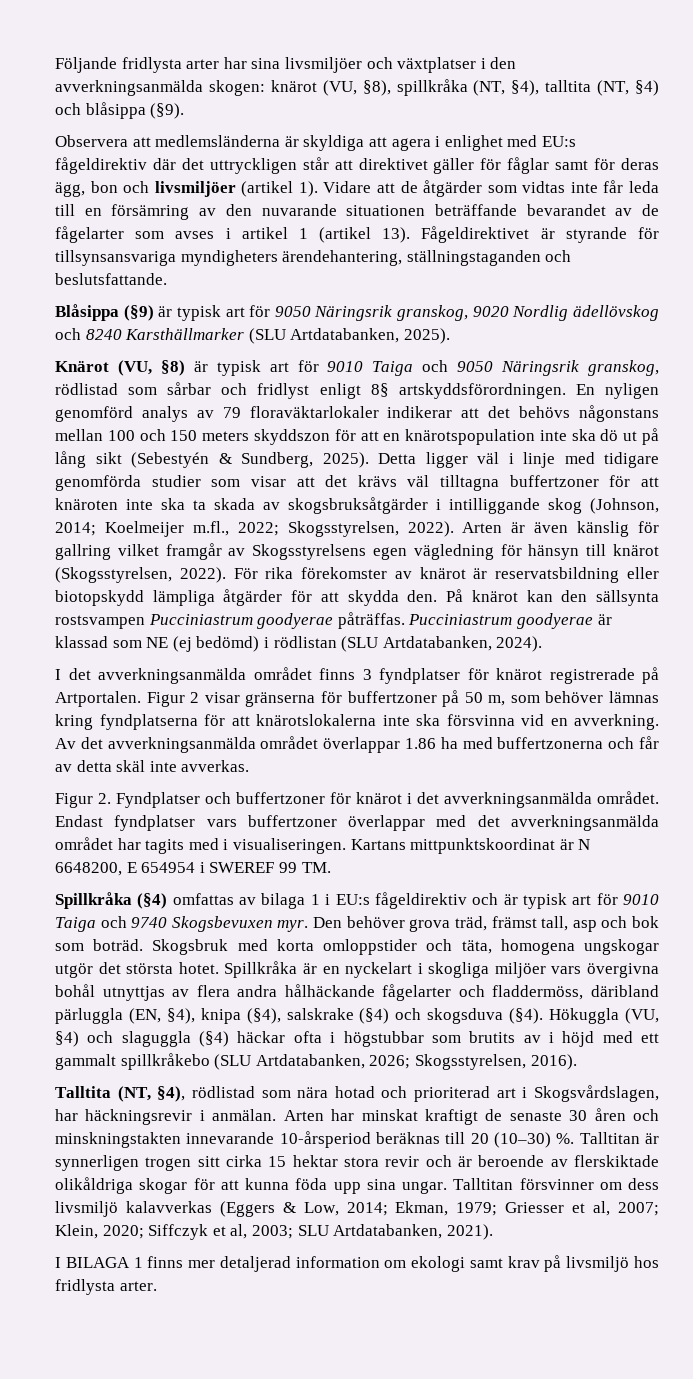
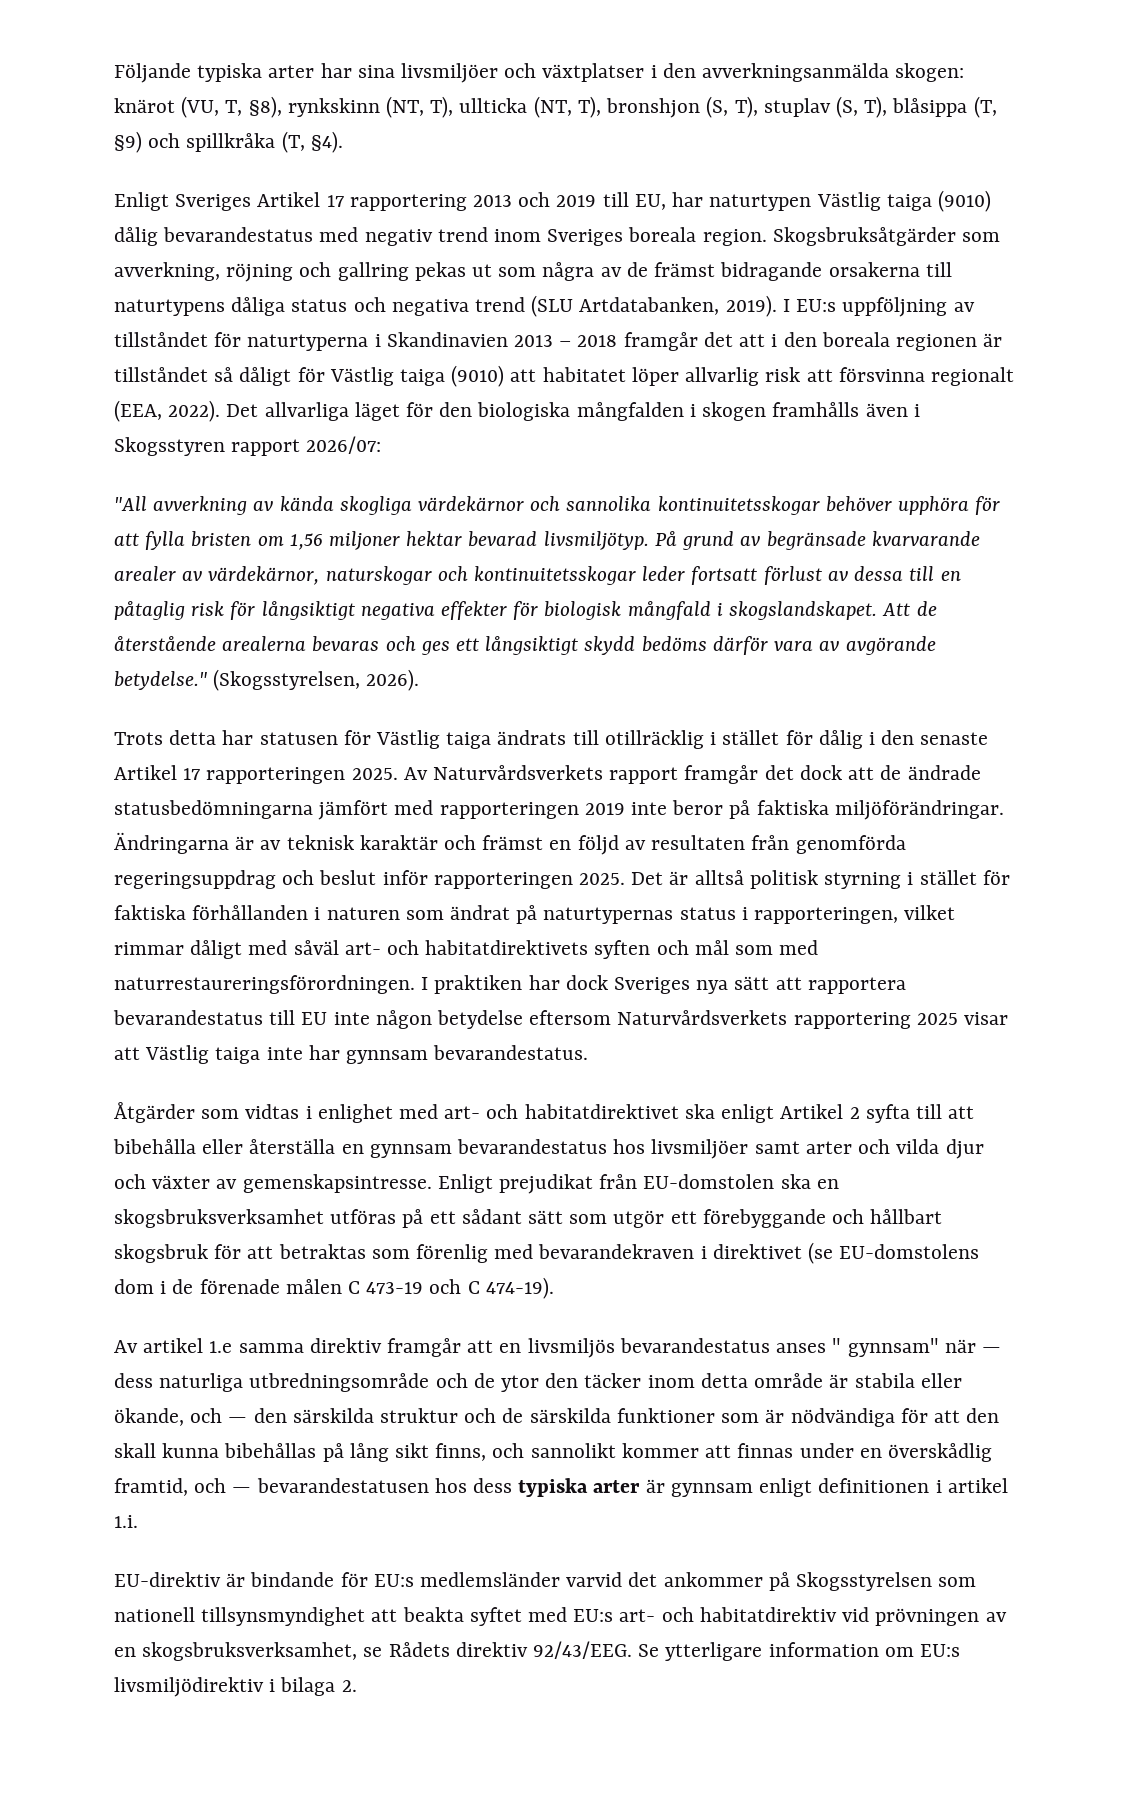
[121,57,182,73] fridlysta -> [197,63,263,82] typiska
[362,79,659,96] [55,102,185,119] [55,135,576,151] [55,157,659,174] [55,180,659,197] [55,204,659,220] [55,226,659,243] [55,250,572,266] [55,273,167,285] [55,304,659,321] [55,328,450,344] [55,360,659,376] [55,382,659,399] [55,405,659,422] [55,428,660,445] [55,451,659,468] [55,475,659,491] [55,497,659,514] [55,521,659,537] [55,543,659,560] [55,567,659,583] [55,589,660,606] [55,612,612,629] [55,636,543,652] [55,667,659,684] [55,690,659,707] [55,714,659,730] [55,736,659,753] [55,760,250,772] [55,791,659,808] [55,815,659,831] [55,837,591,854] [55,862,331,876] [55,892,659,909] [55,916,659,932] [55,939,659,955] [55,961,659,978] [55,984,659,1001] [55,1008,660,1024] [55,1031,659,1047] [55,1053,577,1070] [55,1085,659,1102] [55,1108,659,1125] [55,1131,659,1148] [55,1155,659,1171] [55,1177,659,1194] [55,1201,659,1217] [55,1224,493,1240] [55,1255,659,1272] [55,1279,157,1295] §8), spillkråka (NT, §4), talltita (NT, §4) och blåsippa (§9). // Observera att medlemsländerna är skyldiga att agera i enlighet med EU:s fågeldirektiv där det uttryckligen står att direktivet gäller för fåglar samt för deras ägg, bon och livsmiljöer (artikel 1). Vidare att de åtgärder som vidtas inte får leda till en försämring av den nuvarande situationen beträffande bevarandet av de fågelarter som avses i artikel 1 (artikel 13). Fågeldirektivet är styrande för tillsynsansvariga myndigheters ärendehantering, ställningstaganden och beslutsfattande. // Blåsippa (§9) är typisk art för 9050 Näringsrik granskog, 9020 Nordlig ädellövskog och 8240 Karsthällmarker (SLU Artdatabanken, 2025). // Knärot (VU, §8) är typisk art för 9010 Taiga och 9050 Näringsrik granskog, rödlistad som sårbar och fridlyst enligt 8§ artskyddsförordningen. En nyligen genomförd analys av 79 floraväktarlokaler indikerar att det behövs någonstans mellan 100 och 150 meters skyddszon för att en knärotspopulation inte ska dö ut på lång sikt (Sebestyén & Sundberg, 2025). Detta ligger väl i linje med tidigare genomförda studier som visar att det krävs väl tilltagna buffertzoner för att knäroten inte ska ta skada av skogsbruksåtgärder i intilliggande skog (Johnson, 2014; Koelmeijer m.fl., 2022; Skogsstyrelsen, 2022). Arten är även känslig för gallring vilket framgår av Skogsstyrelsens egen vägledning för hänsyn till knärot (Skogsstyrelsen, 2022). För rika förekomster av knärot är reservatsbildning eller biotopskydd lämpliga åtgärder för att skydda den. På knärot kan den sällsynta rostsvampen Pucciniastrum goodyerae påträffas. Pucciniastrum goodyerae är klassad som NE (ej bedömd) i rödlistan (SLU Artdatabanken, 2024). // I det avverkningsanmälda området finns 3 fyndplatser för knärot registrerade på Artportalen. Figur 2 visar gränserna för buffertzoner på 50 m, som behöver lämnas kring fyndplatserna för att knärotslokalerna inte ska försvinna vid en avverkning. Av det avverkningsanmälda området överlappar 1.86 ha med buffertzonerna och får av detta skäl inte avverkas. // Figur 2. Fyndplatser och buffertzoner för knärot i det avverkningsanmälda området. Endast fyndplatser vars buffertzoner överlappar med det avverkningsanmälda området har tagits med i visualiseringen. Kartans mittpunktskoordinat är N 6648200, E 654954 i SWEREF 99 TM. // Spillkråka (§4) omfattas av bilaga 1 i EU:s fågeldirektiv och är typisk art för 9010 Taiga och 9740 Skogsbevuxen myr. Den behöver grova träd, främst tall, asp och bok som boträd. Skogsbruk med korta omloppstider och täta, homogena ungskogar utgör det största hotet. Spillkråka är en nyckelart i skogliga miljöer vars övergivna bohål utnyttjas av flera andra hålhäckande fågelarter och fladdermöss, däribland pärluggla (EN, §4), knipa (§4), salskrake (§4) och skogsduva (§4). Hökuggla (VU, §4) och slaguggla (§4) häckar ofta i högstubbar som brutits av i höjd med ett gammalt spillkråkebo (SLU Artdatabanken, 2026; Skogsstyrelsen, 2016). // Talltita (NT, §4), rödlistad som nära hotad och prioriterad art i Skogsvårdslagen, har häckningsrevir i anmälan. Arten har minskat kraftigt de senaste 30 åren och minskningstakten innevarande 10-årsperiod beräknas till 20 (10–30) %. Talltitan är synnerligen trogen sitt cirka 15 hektar stora revir och är beroende av flerskiktade olikåldriga skogar för att kunna föda upp sina ungar. Talltitan försvinner om dess livsmiljö kalavverkas (Eggers & Low, 2014; Ekman, 1979; Griesser et al, 2007; Klein, 2020; Siffczyk et al, 2003; SLU Artdatabanken, 2021). // I BILAGA 1 finns mer detaljerad information om ekologi samt krav på livsmiljö hos fridlysta arter. -> [225,96,997,118] [114,131,343,153] [114,190,991,212] [114,227,1001,246] [114,262,952,282] [114,295,975,317] [114,332,1003,351] [114,365,1014,387] [114,400,920,422] [114,436,382,456] [114,496,1001,515] [114,531,980,550] [114,566,961,585] [114,601,937,620] [114,636,936,655] [114,669,420,691] [114,730,989,749] [114,765,981,784] [114,800,1004,820] [114,832,906,855] [114,870,1010,889] [114,905,956,924] [114,940,819,959] [114,975,906,994] [113,1010,1009,1029] [114,1045,589,1064] [114,1102,975,1123] [113,1139,984,1159] [114,1174,839,1194] [114,1209,943,1228] [114,1242,980,1264] [114,1277,554,1299] [114,1338,1001,1358] [114,1373,962,1392] [114,1408,1000,1427] [114,1443,992,1462] [114,1478,1008,1497] [114,1515,138,1528] [114,1572,977,1591] [114,1607,1007,1626] [114,1641,961,1661] [114,1677,357,1697] T, §8), rynkskinn (NT, T), ullticka (NT, T), bronshjon (S, T), stuplav (S, T), blåsippa (T, §9) och spillkråka (T, §4). // Enligt Sveriges Artikel 17 rapportering 2013 och 2019 till EU, har naturtypen Västlig taiga (9010) dålig bevarandestatus med negativ trend inom Sveriges boreala region. Skogsbruksåtgärder som avverkning, röjning och gallring pekas ut som några av de främst bidragande orsakerna till naturtypens dåliga status och negativa trend (SLU Artdatabanken, 2019). I EU:s uppföljning av tillståndet för naturtyperna i Skandinavien 2013 – 2018 framgår det att i den boreala regionen är tillståndet så dåligt för Västlig taiga (9010) att habitatet löper allvarlig risk att försvinna regionalt (EEA, 2022). Det allvarliga läget för den biologiska mångfalden i skogen framhålls även i Skogsstyren rapport 2026/07: // "All avverkning av kända skogliga värdekärnor och sannolika kontinuitetsskogar behöver upphöra för att fylla bristen om 1,56 miljoner hektar bevarad livsmiljötyp. På grund av begränsade kvarvarande arealer av värdekärnor, naturskogar och kontinuitetsskogar leder fortsatt förlust av dessa till en påtaglig risk för långsiktigt negativa effekter för biologisk mångfald i skogslandskapet. Att de återstående arealerna bevaras och ges ett långsiktigt skydd bedöms därför vara av avgörande betydelse." (Skogsstyrelsen, 2026). // Trots detta har statusen för Västlig taiga ändrats till otillräcklig i stället för dålig i den senaste Artikel 17 rapporteringen 2025. Av Naturvårdsverkets rapport framgår det dock att de ändrade statusbedömningarna jämfört med rapporteringen 2019 inte beror på faktiska miljöförändringar. Ändringarna är av teknisk karaktär och främst en följd av resultaten från genomförda regeringsuppdrag och beslut inför rapporteringen 2025. Det är alltså politisk styrning i stället för faktiska förhållanden i naturen som ändrat på naturtypernas status i rapporteringen, vilket rimmar dåligt med såväl art- och habitatdirektivets syften och mål som med naturrestaureringsförordningen. I praktiken har dock Sveriges nya sätt att rapportera bevarandestatus till EU inte någon betydelse eftersom Naturvårdsverkets rapportering 2025 visar att Västlig taiga inte har gynnsam bevarandestatus. // Åtgärder som vidtas i enlighet med art- och habitatdirektivet ska enligt Artikel 2 syfta till att bibehålla eller återställa en gynnsam bevarandestatus hos livsmiljöer samt arter och vilda djur och växter av gemenskapsintresse. Enligt prejudikat från EU-domstolen ska en skogsbruksverksamhet utföras på ett sådant sätt som utgör ett förebyggande och hållbart skogsbruk för att betraktas som förenlig med bevarandekraven i direktivet (se EU-domstolens dom i de förenade målen C 473-19 och C 474-19). // Av artikel 1.e samma direktiv framgår att en livsmiljös bevarandestatus anses " gynnsam" när — dess naturliga utbredningsområde och de ytor den täcker inom detta område är stabila eller ökande, och — den särskilda struktur och de särskilda funktioner som är nödvändiga för att den skall kunna bibehållas på lång sikt finns, och sannolikt kommer att finnas under en överskådlig framtid, och — bevarandestatusen hos dess typiska arter är gynnsam enligt definitionen i artikel 1.i. // EU-direktiv är bindande för EU:s medlemsländer varvid det ankommer på Skogsstyrelsen som nationell tillsynsmyndighet att beakta syftet med EU:s art- och habitatdirektiv vid prövningen av en skogsbruksverksamhet, se Rådets direktiv 92/43/EEG. Se ytterligare information om EU:s livsmiljödirektiv i bilaga 2.

